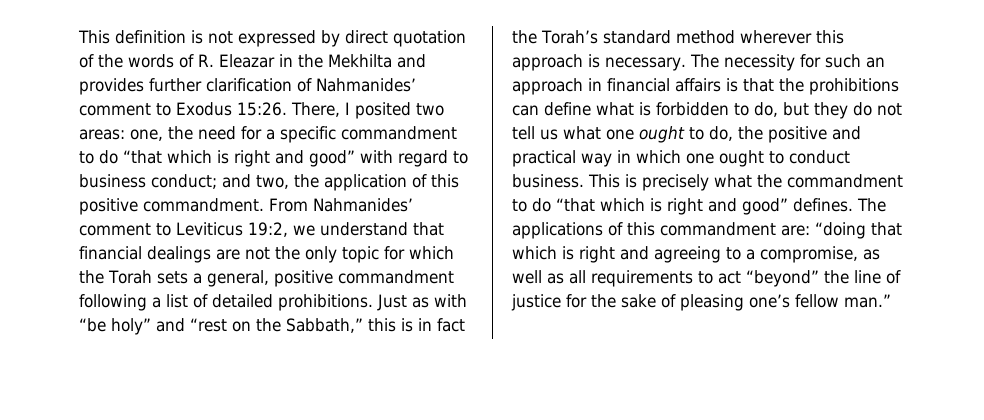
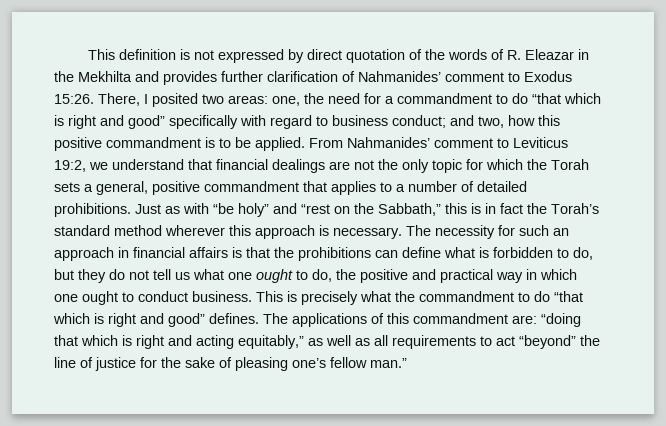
[280,126,457,143] [79,150,355,167] specific commandment to do “that which is right and good” -> [397,93,601,104] [54,115,238,129] commandment to do “that which is right and good” specifically
[294,174,459,191] [79,198,264,215] the application of this positive commandment. -> [508,115,560,126] [54,137,305,151] how this positive commandment is to be applied.
[79,294,188,311] following a list -> [303,181,457,195] that applies to a number
[654,246,858,263] agreeing to a compromise, -> [196,335,304,349] acting equitably,”

